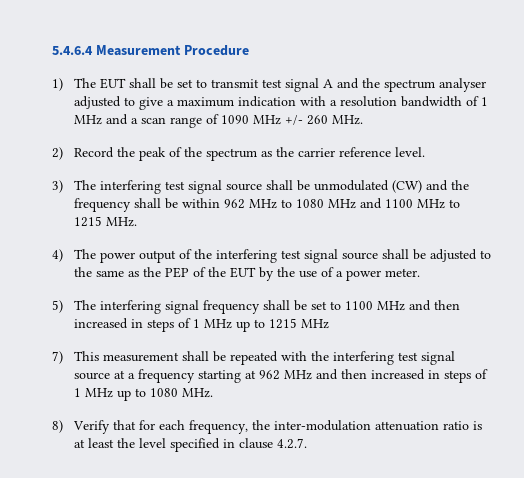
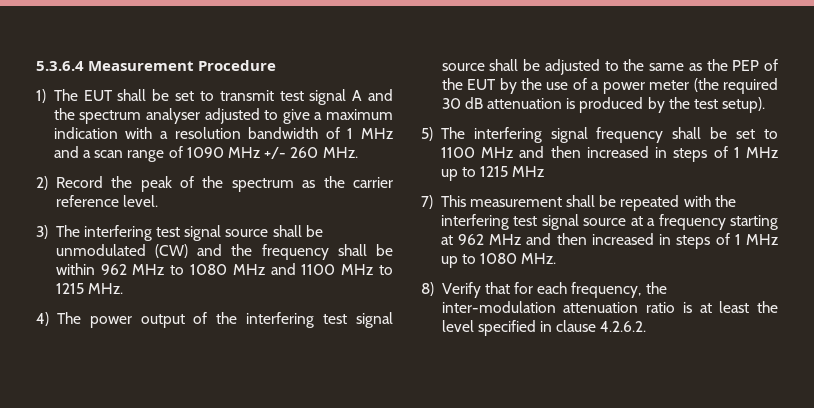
[52,46,93,55] 5.4.6.4 -> [36,61,84,71] 5.3.6.4
[384,268,420,277] meter. -> [649,78,778,94] [441,97,766,113] meter (the required 30 dB attenuation is produced by the test setup).
[276,438,307,449] 4.2.7. -> [600,321,647,332] 4.2.6.2.

